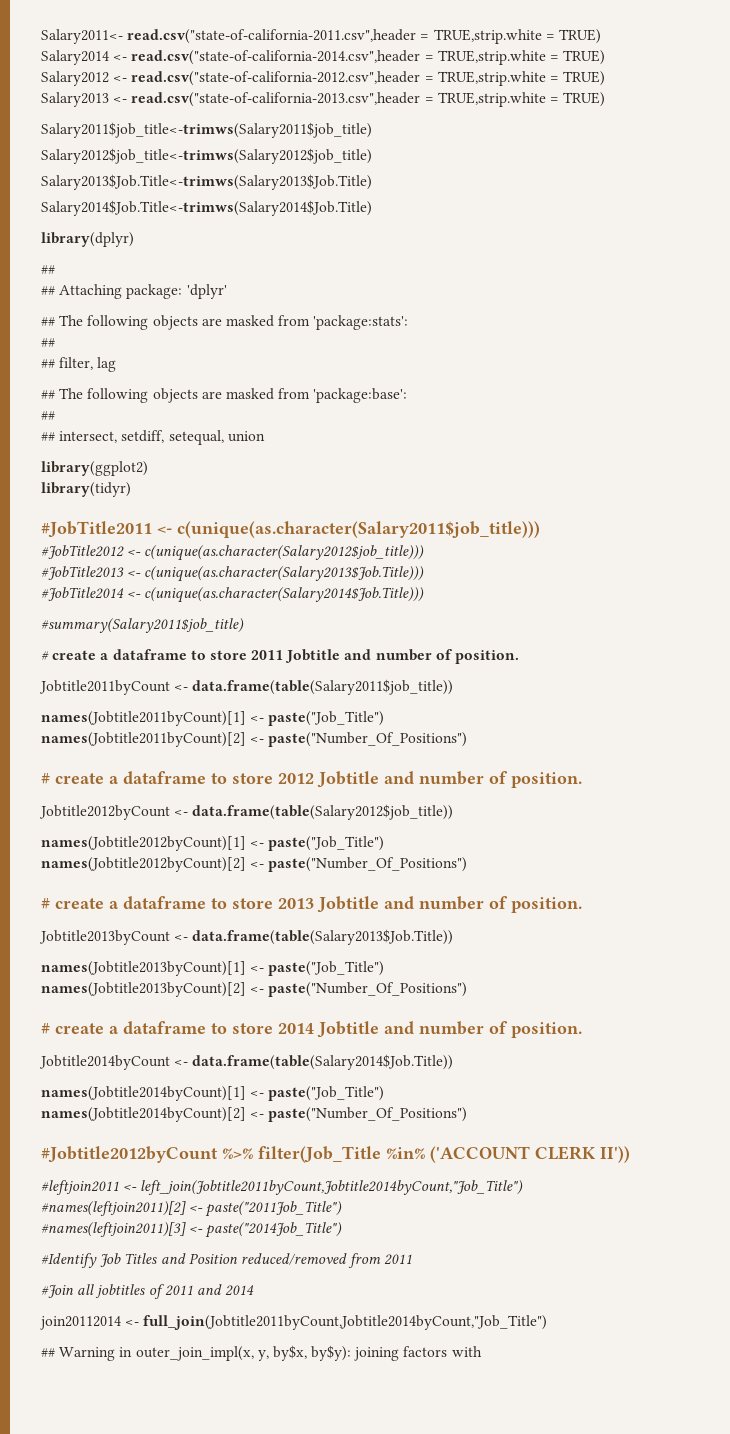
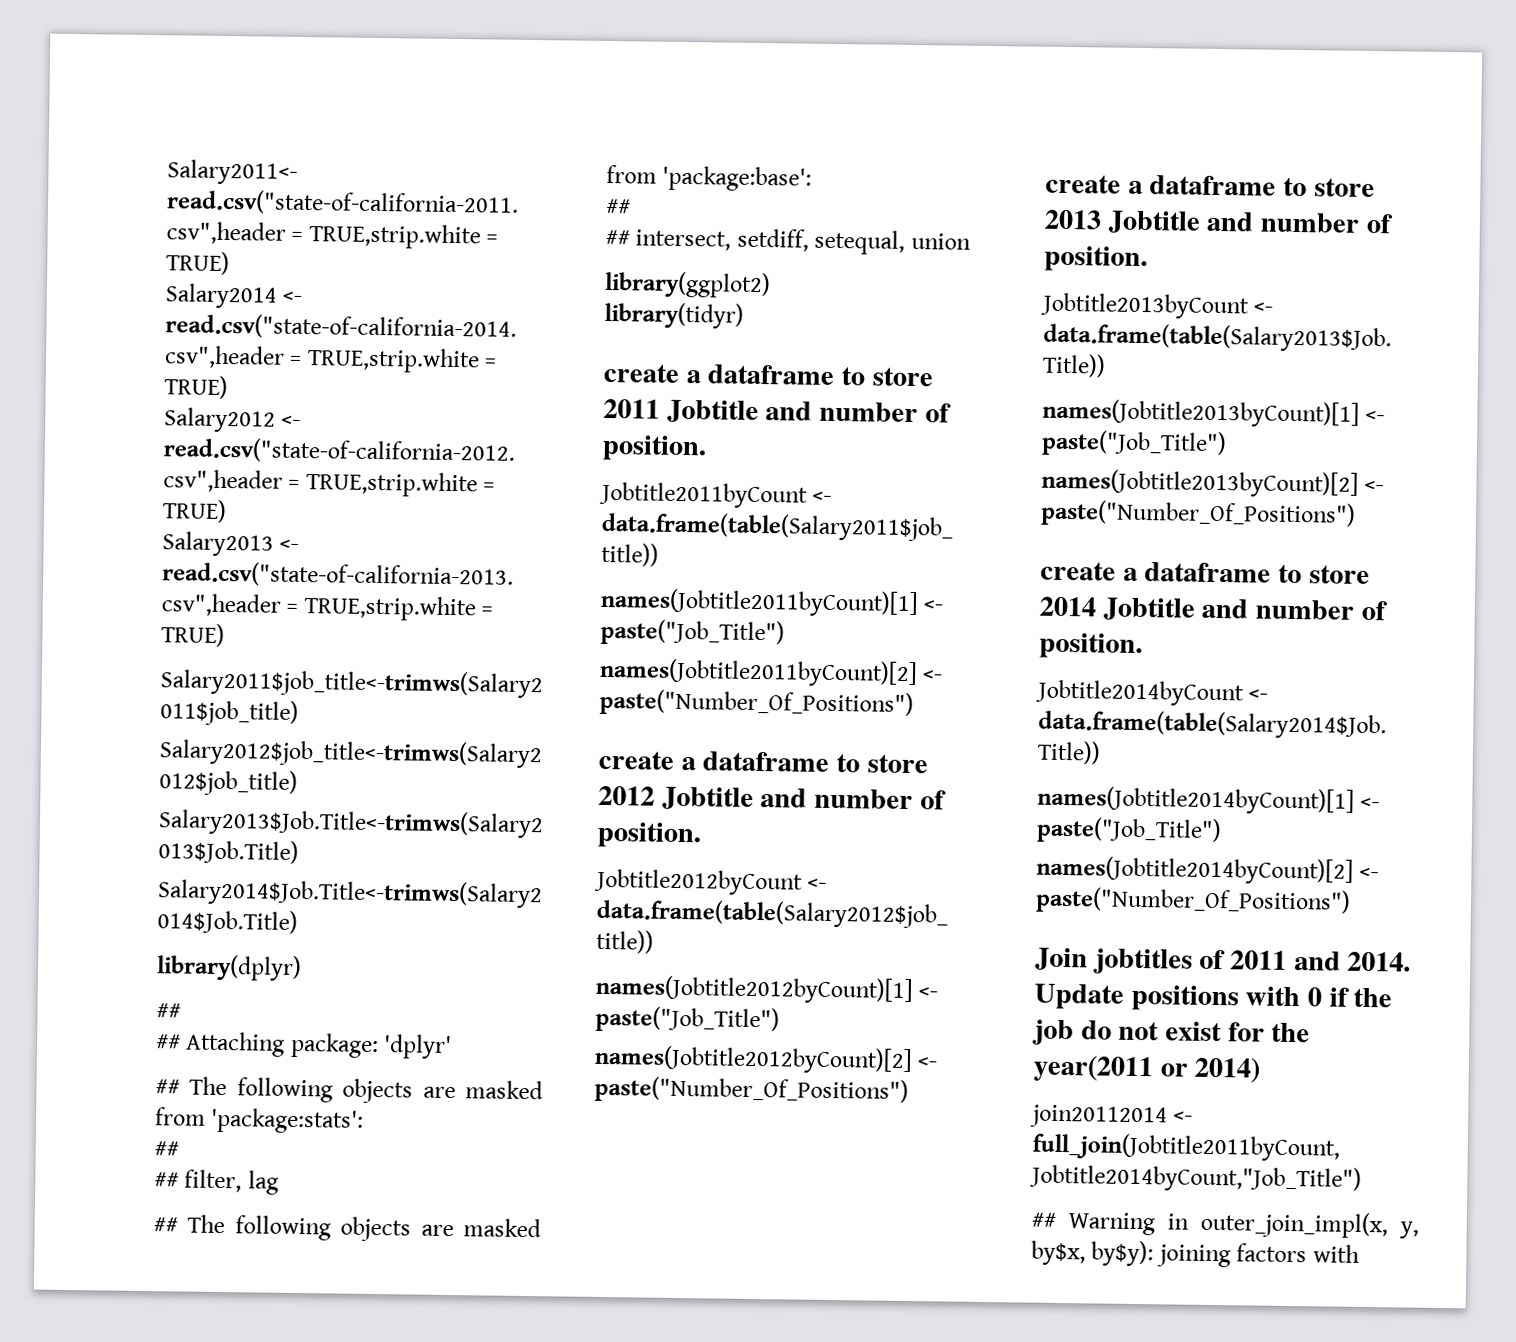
[41,521,540,538] [41,545,425,561] [41,566,425,582] [41,587,425,603] [41,618,244,633] [41,651,49,660] #JobTitle2011 <- c(unique(as.character(Salary2011$job_title))) // #JobTitle2012 <- c(unique(as.character(Salary2012$job_title))) // #JobTitle2013 <- c(unique(as.character(Salary2013$Job.Title))) // #JobTitle2014 <- c(unique(as.character(Salary2014$Job.Title))) // #summary(Salary2011$job_title) // # -> (744, 315) none
[41,773,50,784] # -> (914, 703) none
[41,898,50,909] # -> (909, 1090) none
[41,1023,50,1034] # -> (1356, 514) none
[41,1146,630,1163] [41,1180,524,1195] [41,1201,343,1217] [41,1222,343,1238] [41,1253,413,1268] [41,1284,255,1299] #Jobtitle2012byCount %>% filter(Job_Title %in% ('ACCOUNT CLERK II')) // #leftjoin2011 <- left_join(Jobtitle2011byCount,Jobtitle2014byCount,"Job_Title") // #names(leftjoin2011)[2] <- paste("2011Job_Title") // #names(leftjoin2011)[3] <- paste("2014Job_Title") // #Identify Job Titles and Position reduced/removed from 2011 // #Join all jobtitles of 2011 and 2014 -> [1035,947,1412,975] [1034,983,1393,1012] [1032,1019,1311,1046] [1033,1054,1261,1083] Join jobtitles of 2011 and 2014. Update positions with 0 if the job do not exist for the year(2011 or 2014)

